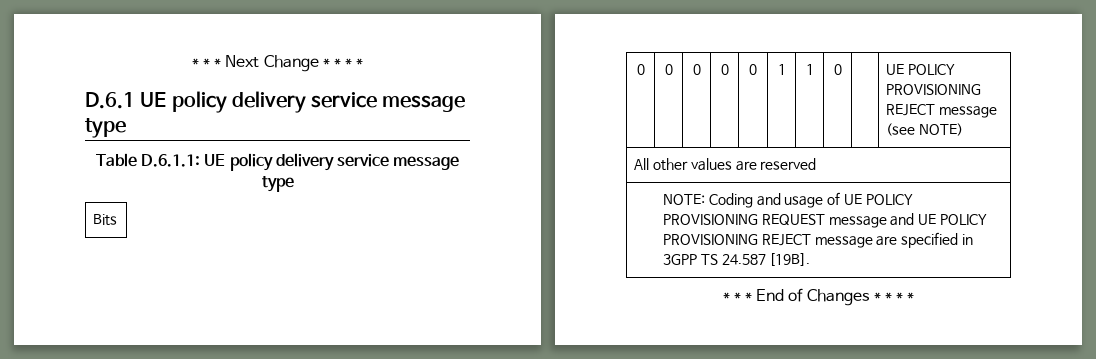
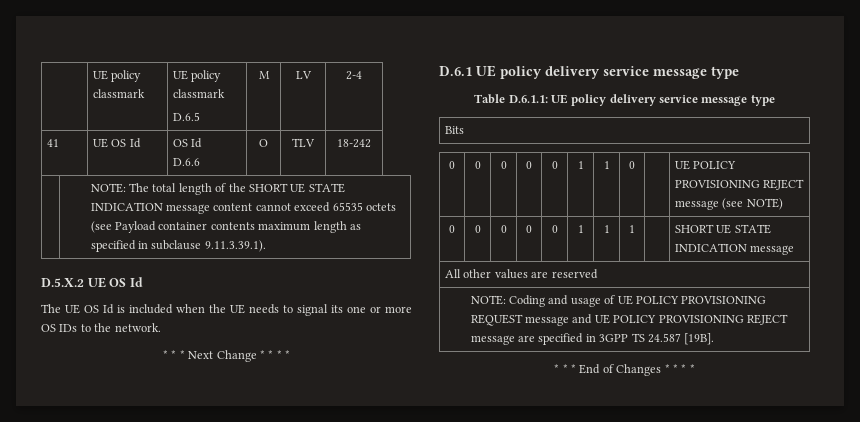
(191, 62) none -> [93,70,142,82] [93,89,146,98] [173,70,222,82] [173,89,226,98] [173,112,201,121] [258,71,270,79] [295,71,312,79] [346,71,362,80] [47,139,60,147] [93,138,141,148] [173,138,203,148] [173,158,201,166] [259,139,268,147] [292,138,315,147] [337,139,371,148] [90,183,345,195] [90,202,396,214] [90,221,361,233] [90,240,266,252] [41,277,143,288] [41,304,412,316] [41,323,161,332] | UE policy classmark | UE policy classmark // D.6.5 | M | LV | 2-4 // 41 | UE OS Id | OS Id // D.6.6 | O | TLV | 18-242 // | NOTE: The total length of the SHORT UE STATE INDICATION message content cannot exceed 65535 octets (see Payload container contents maximum length as specified in subclause 9.11.3.39.1). // D.5.X.2 UE OS Id // The UE OS Id is included when the UE needs to signal its one or more OS IDs to the network. //
(963, 129) none -> [449,225,455,233] [474,225,481,233] [500,225,507,233] [526,225,532,233] [551,225,558,233] [577,225,584,233] [603,225,610,233] [629,225,635,233] [675,224,771,234] [675,243,795,255] // 0 | 0 | 0 | 0 | 0 | 1 | 1 | 1 | | SHORT UE STATE INDICATION message

